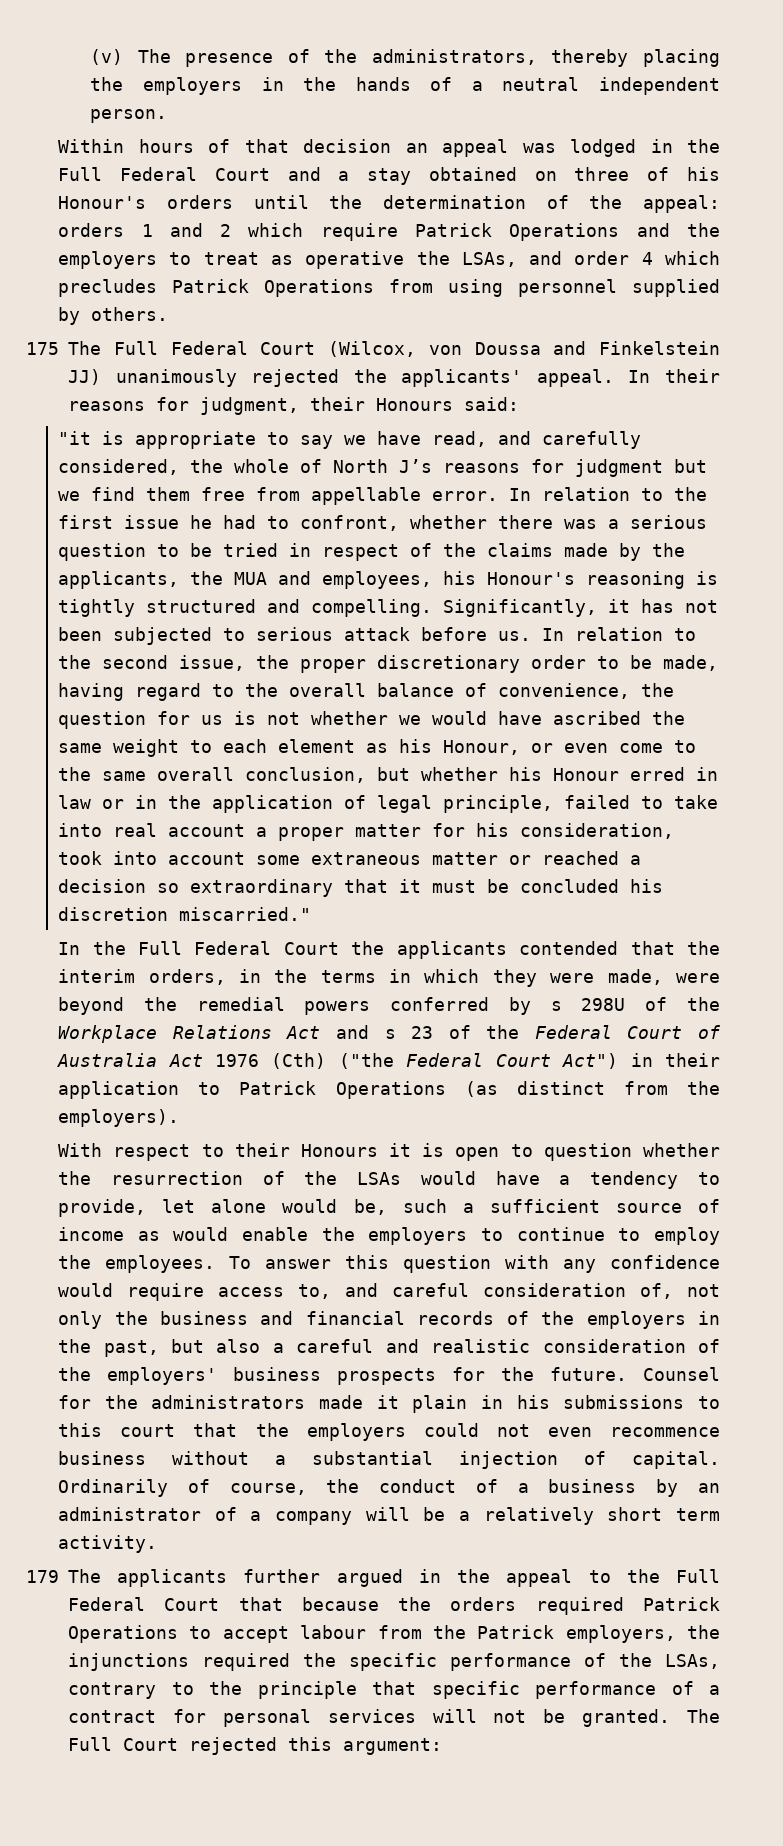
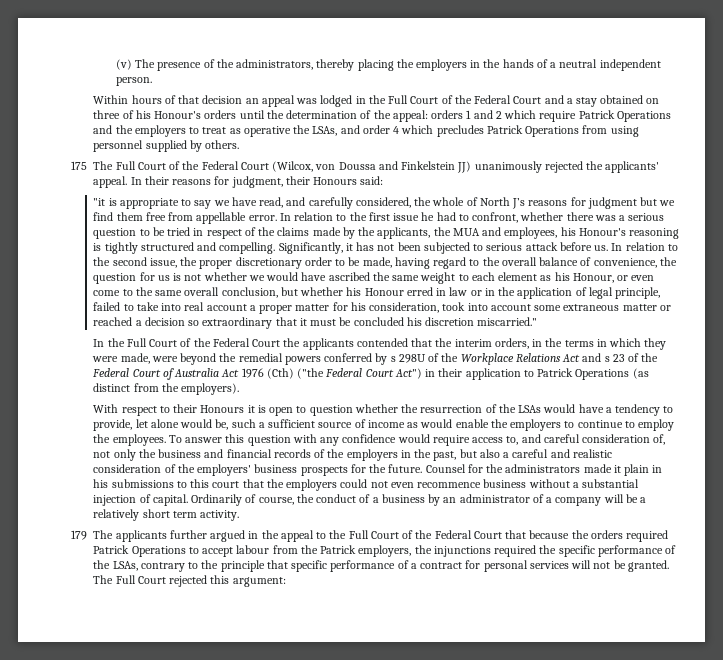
(103, 174) none -> [410,95,472,104] Court of the
(158, 348) none -> [137,161,200,170] Court of the
(183, 948) none -> [149,338,211,347] Court of the
(720, 1576) none -> [370,530,433,539] Court of the

